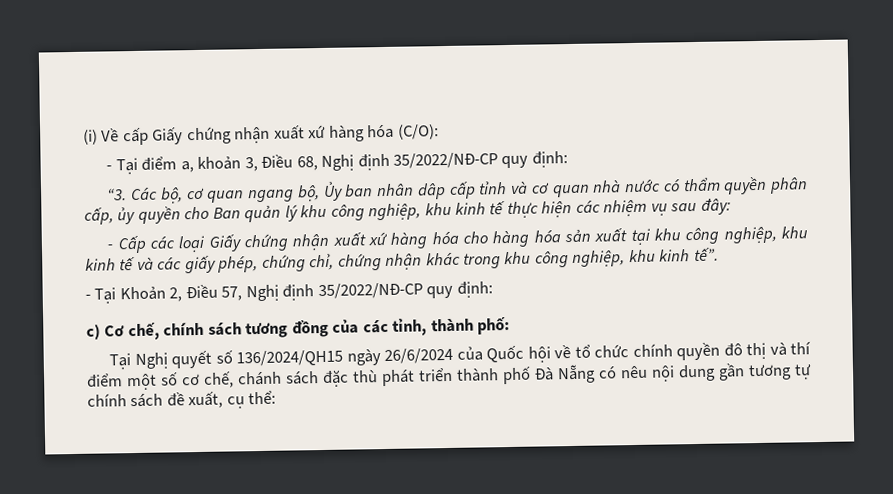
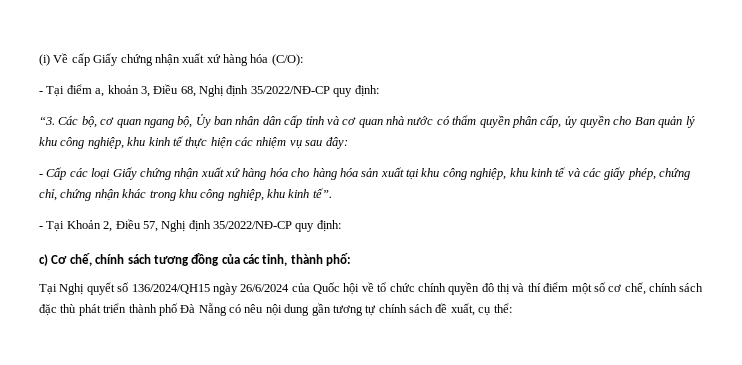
[416,183,446,200] dâp -> [262,116,281,125] dân
[237,371,282,386] chánh -> [649,283,677,292] chính

